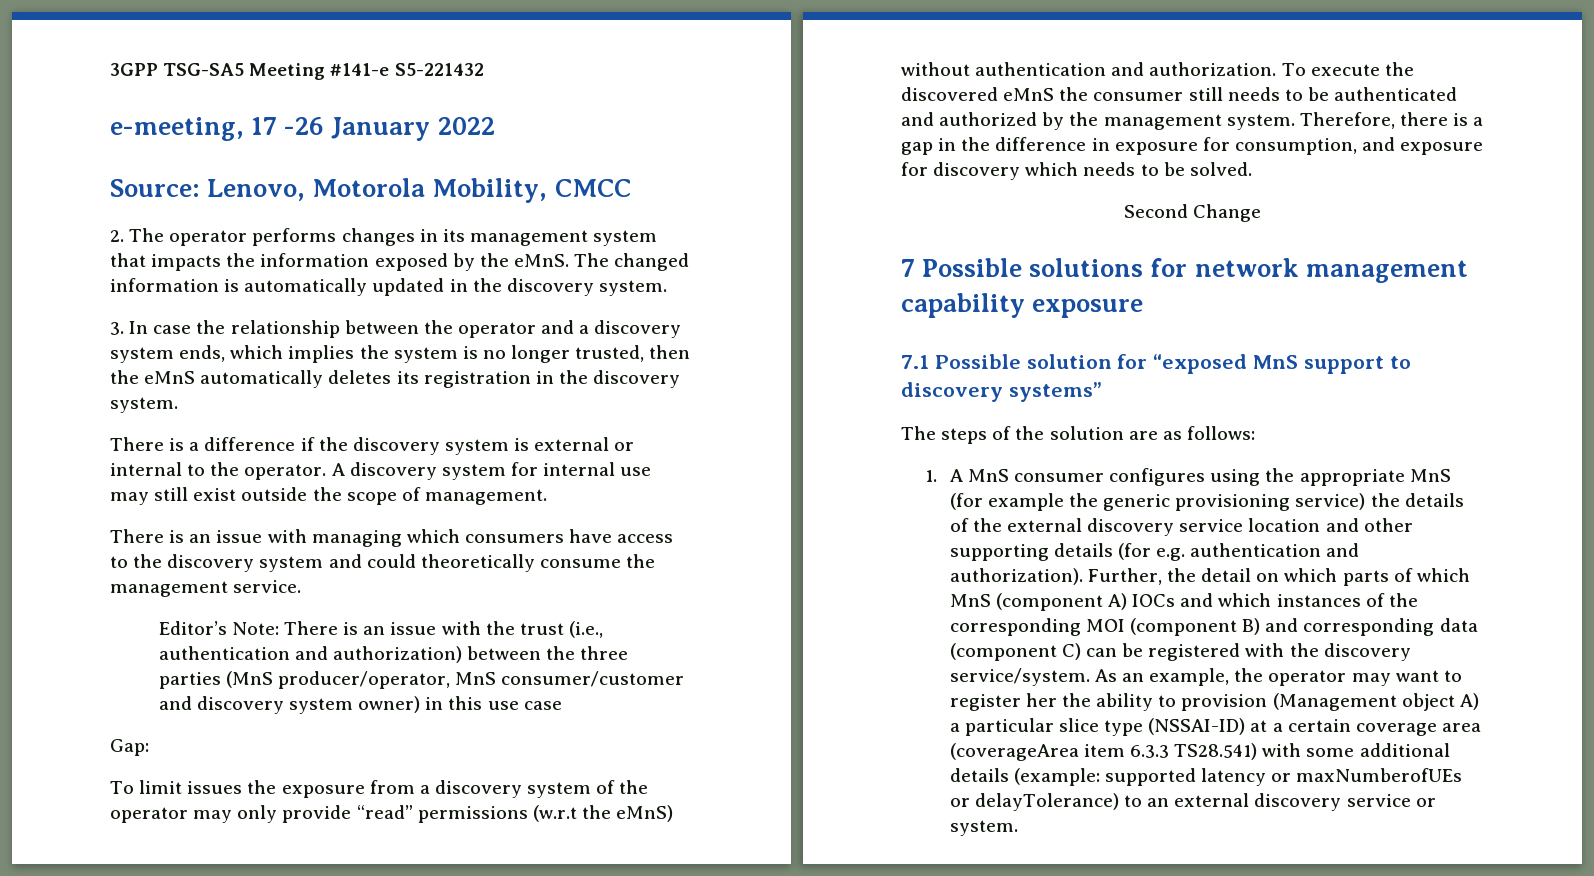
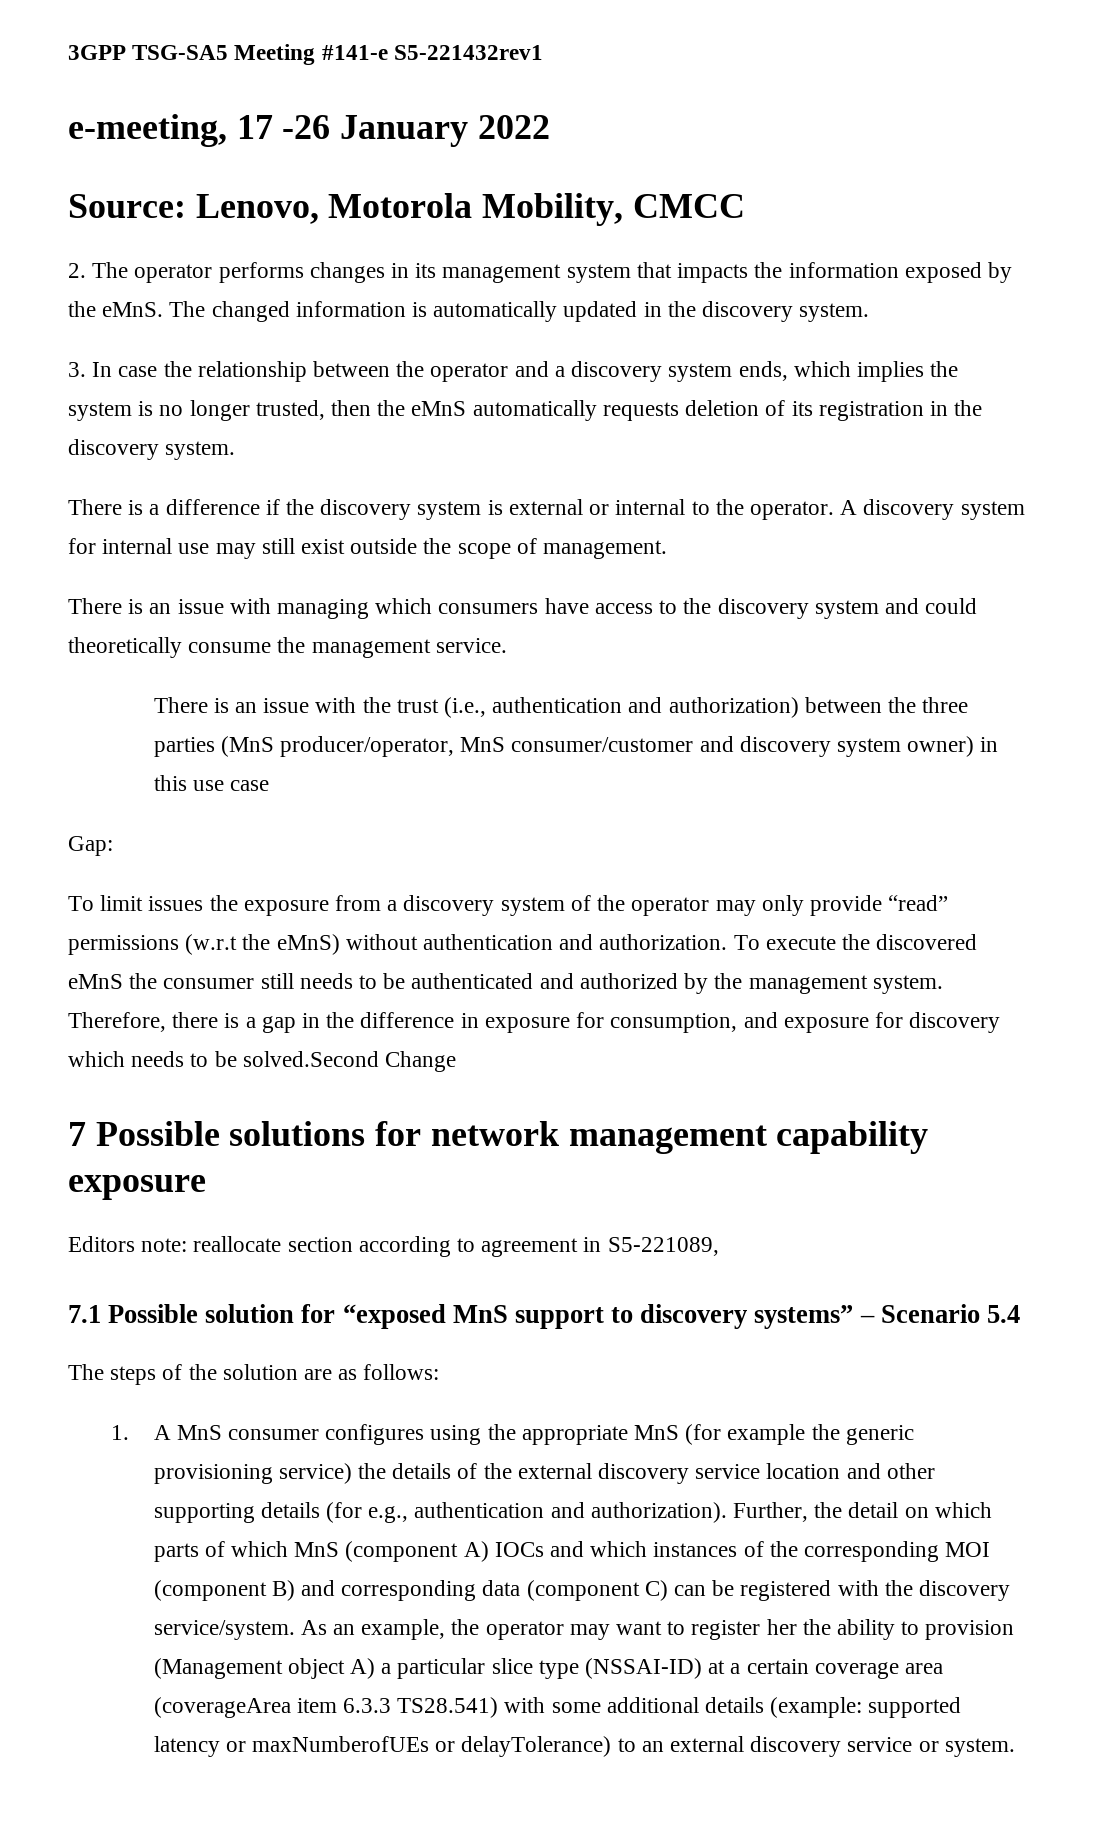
[394,63,484,76] S5-221432 -> [393,45,543,60] S5-221432rev1
[328,370,392,384] deletes -> [602,400,786,421] requests deletion of
[158,621,279,635] Editor’s Note: -> (507, 645) none
[1189,162,1252,176] [1123,204,1188,218] solved. // Second -> [242,1051,379,1067] solved.Second
(1144, 308) none -> [68,1236,719,1257] // Editors note: reallocate section according to agreement in S5-221089,
(1102, 392) none -> [859,1304,1020,1323] – Scenario 5.4
[1156,548,1186,561] e.g. -> [368,1506,409,1523] e.g.,

